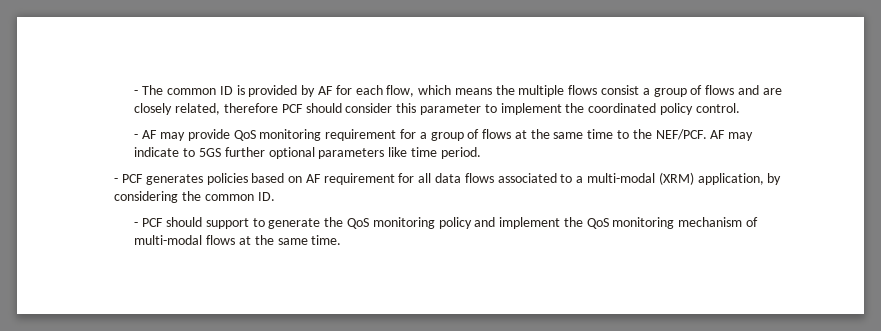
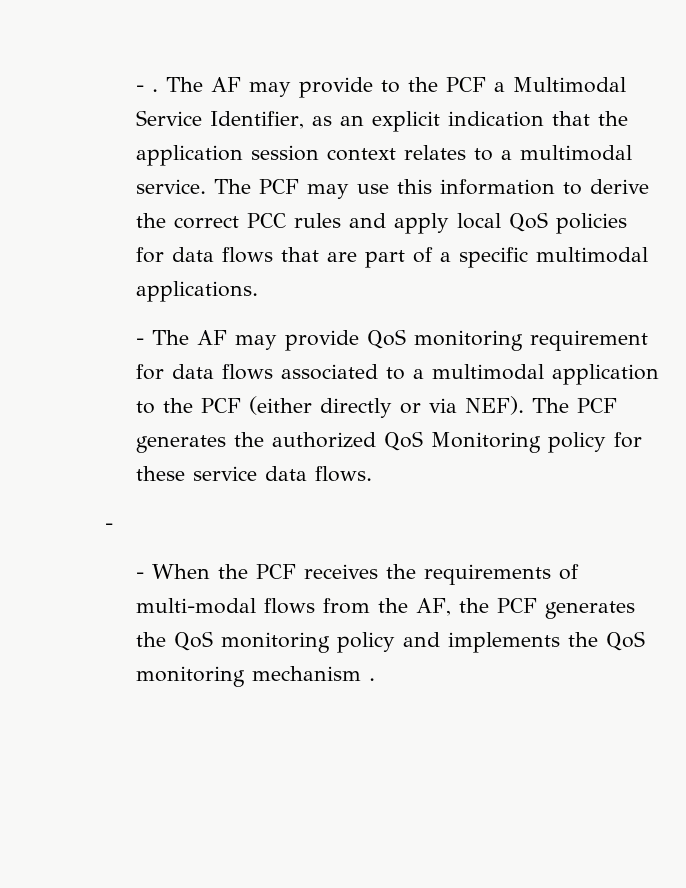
[134,85,782,97] [134,103,740,115] [134,134,139,139] - The common ID is provided by AF for each flow, which means the multiple flows consist a group of flows and are closely related, therefore PCF should consider this parameter to implement the coordinated policy control. // - -> [135,77,626,98] [135,110,628,132] [135,145,632,166] [135,179,649,199] [135,212,627,234] [135,247,648,268] [135,281,258,302] [135,330,189,345] - . The AF may provide to the PCF a Multimodal Service Identifier, as an explicit indication that the application session context relates to a multimodal service. The PCF may use this information to derive the correct PCC rules and apply local QoS policies for data flows that are part of a specific multimodal applications. // - The
[419,129,754,141] [134,147,481,159] [114,173,432,185] a group of flows at the same time to the NEF/PCF. AF may indicate to 5GS further optional parameters like time period. // - PCF generates policies based on AF requirement for all -> (164, 372) none
[586,172,782,185] [114,191,275,203] [134,217,321,229] multi-modal (XRM) application, by considering the common ID. // - PCF should support to generate -> [431,364,659,385] [135,396,617,418] [135,431,642,453] [135,466,372,482] [105,523,114,530] [135,564,579,585] [135,598,635,619] multimodal application to the PCF (either directly or via NEF). The PCF generates the authorized QoS Monitoring policy for these service data flows. // - // - When the PCF receives the requirements of multi-modal flows from the AF, the PCF generates
[499,217,561,229] implement -> [447,632,560,653] implements
[745,217,758,227] [134,235,342,245] of multi-modal flows at the same time. -> [368,678,375,681] .

